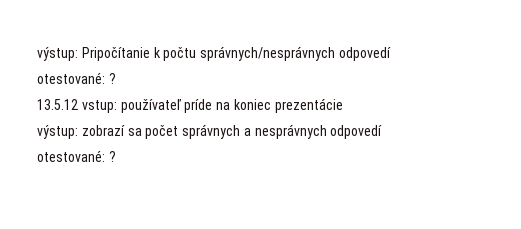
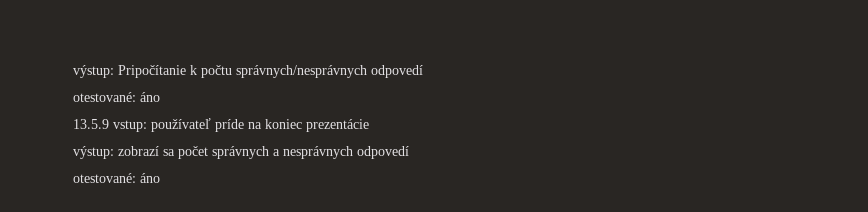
[108,73,116,84] [37,99,78,110] ? // 13.5.12 -> [140,92,160,102] [73,119,109,129] áno // 13.5.9
[108,151,116,162] ? -> [140,173,160,183] áno

